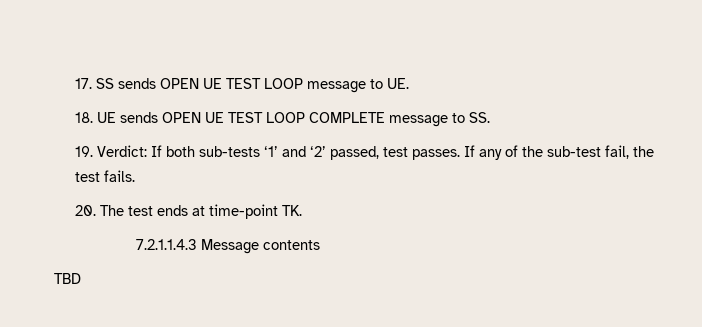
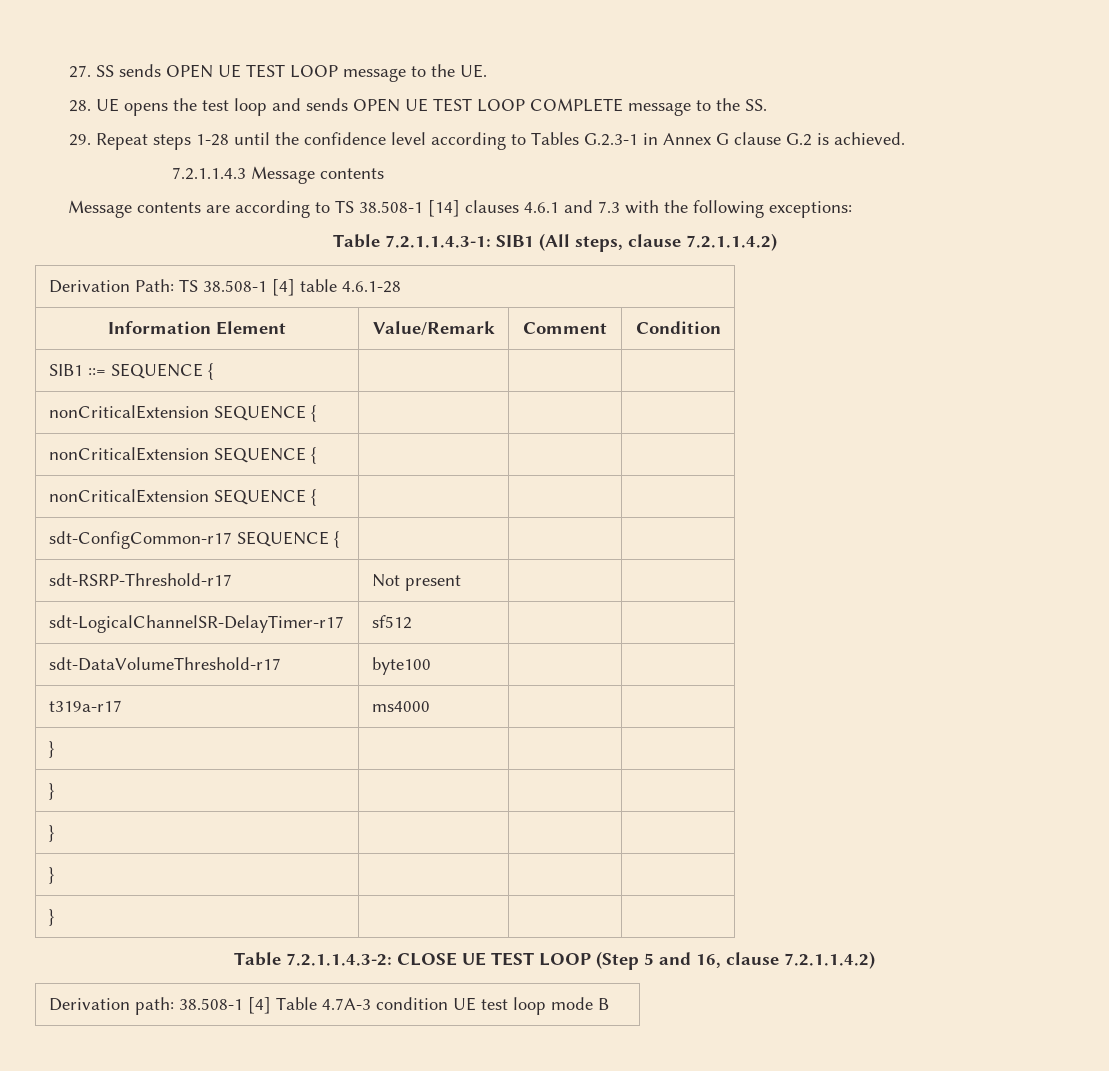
[74,78,92,89] 17. -> [69,65,92,78] 27.
(383, 84) none -> [431,64,456,77] the
[74,112,116,123] 18. UE -> [69,98,302,116] 28. UE opens the test loop and
(465, 118) none -> [716,98,741,111] the
[74,145,654,160] [74,170,135,182] [74,204,302,219] [136,239,321,254] [54,273,81,284] 19. Verdict: If both sub-tests ‘1’ and ‘2’ passed, test passes. If any of the sub-test fail, the test fails. // 20. The test ends at time-point TK. // 7.2.1.1.4.3 Message contents // TBD -> [69,132,906,150] [171,166,384,184] [67,200,852,218] [332,233,777,252] [48,279,401,296] [108,321,286,335] [372,321,495,336] [523,322,607,334] [635,321,721,334] [48,363,213,380] [48,405,316,422] [48,447,316,464] [48,489,316,506] [48,531,339,549] [48,573,232,586] [371,574,461,591] [48,615,344,633] [371,615,412,629] [48,657,281,671] [371,657,431,675] [48,700,122,712] [371,701,430,712] [48,741,54,758] [48,783,54,800] [48,825,54,842] [48,867,54,884] [48,909,54,926] [234,951,875,970] [48,997,609,1015] 29. Repeat steps 1-28 until the confidence level according to Tables G.2.3-1 in Annex G clause G.2 is achieved. // 7.2.1.1.4.3 Message contents // Message contents are according to TS 38.508-1 [14] clauses 4.6.1 and 7.3 with the following exceptions: // Table 7.2.1.1.4.3-1: SIB1 (All steps, clause 7.2.1.1.4.2) // Derivation Path: TS 38.508-1 [4] table 4.6.1-28 // Information Element | Value/Remark | Comment | Condition // SIB1 ::= SEQUENCE { | | | // nonCriticalExtension SEQUENCE { | | | // nonCriticalExtension SEQUENCE { | | | // nonCriticalExtension SEQUENCE { | | | // sdt-ConfigCommon-r17 SEQUENCE { | | | // sdt-RSRP-Threshold-r17 | Not present | | // sdt-LogicalChannelSR-DelayTimer-r17 | sf512 | | // sdt-DataVolumeThreshold-r17 | byte100 | | // t319a-r17 | ms4000 | | // } | | | // } | | | // } | | | // } | | | // } | | | // Table 7.2.1.1.4.3-2: CLOSE UE TEST LOOP (Step 5 and 16, clause 7.2.1.1.4.2) // Derivation path: 38.508-1 [4] Table 4.7A-3 condition UE test loop mode B

